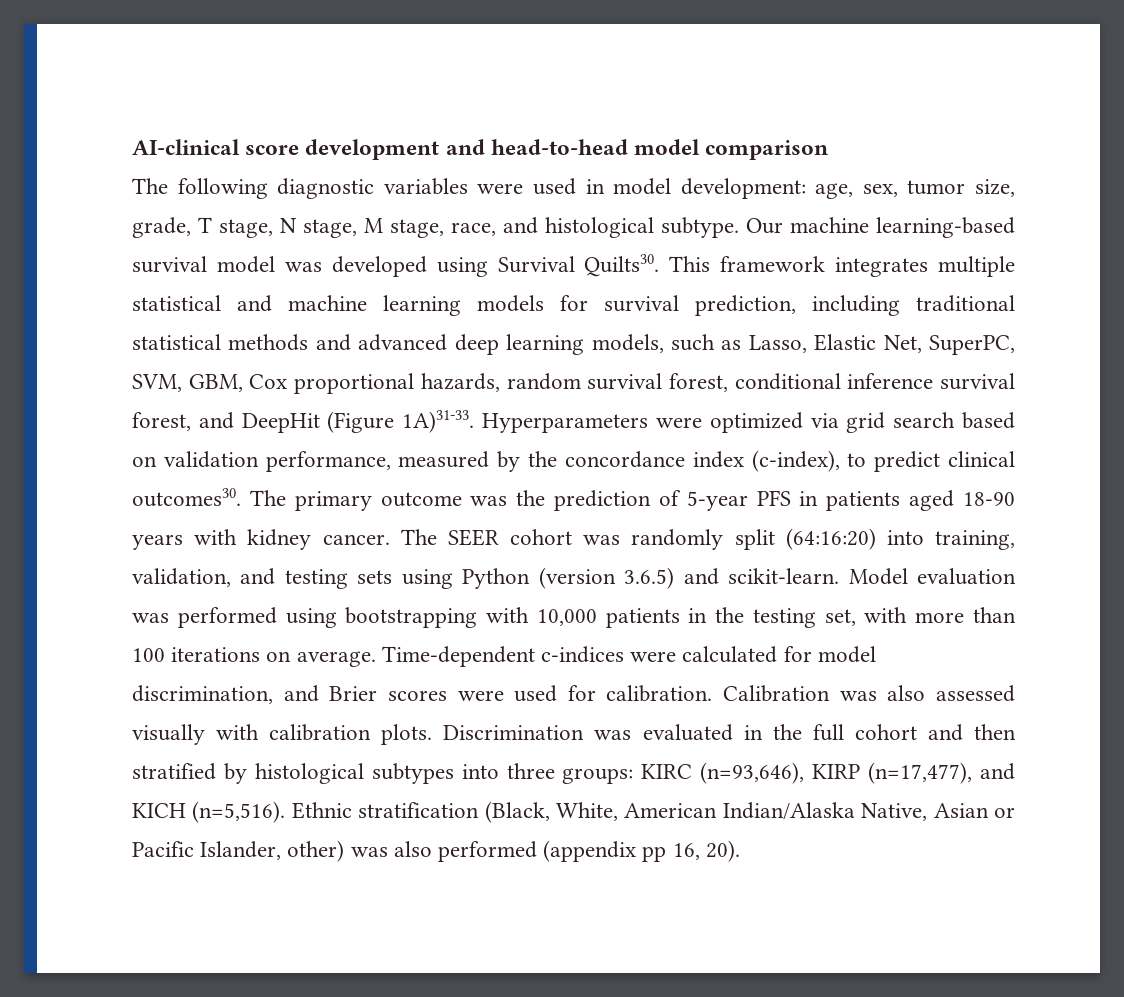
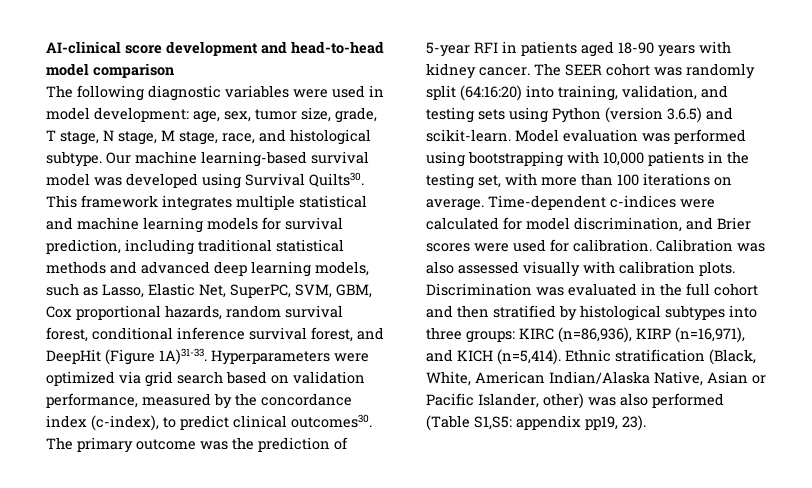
[756,490,791,506] PFS -> [474,42,498,53] RFI
[700,762,973,784] (n=93,646), KIRP (n=17,477), -> [558,327,745,343] (n=86,936), KIRP (n=16,971),
[192,801,286,823] (n=5,516). -> [497,349,561,365] (n=5,414).
[543,840,740,862] (appendix pp 16, 20). -> [426,415,646,431] (Table S1,S5: appendix pp19, 23).

